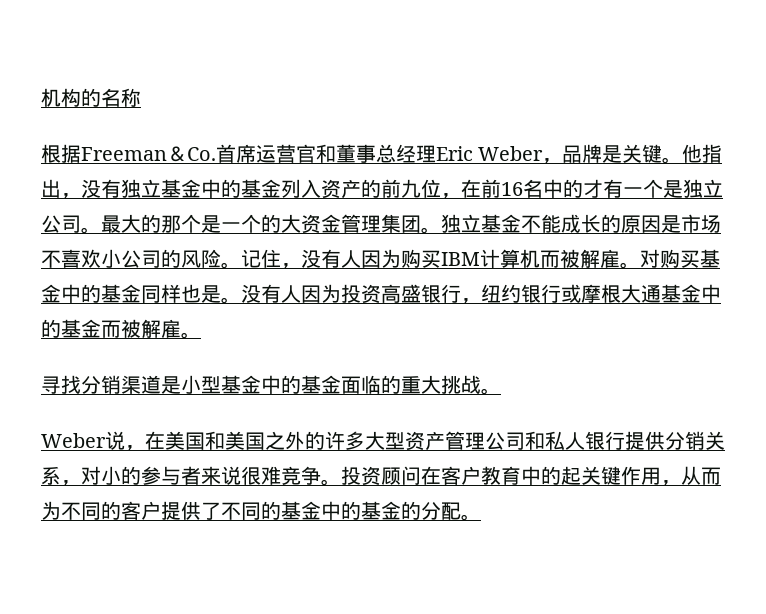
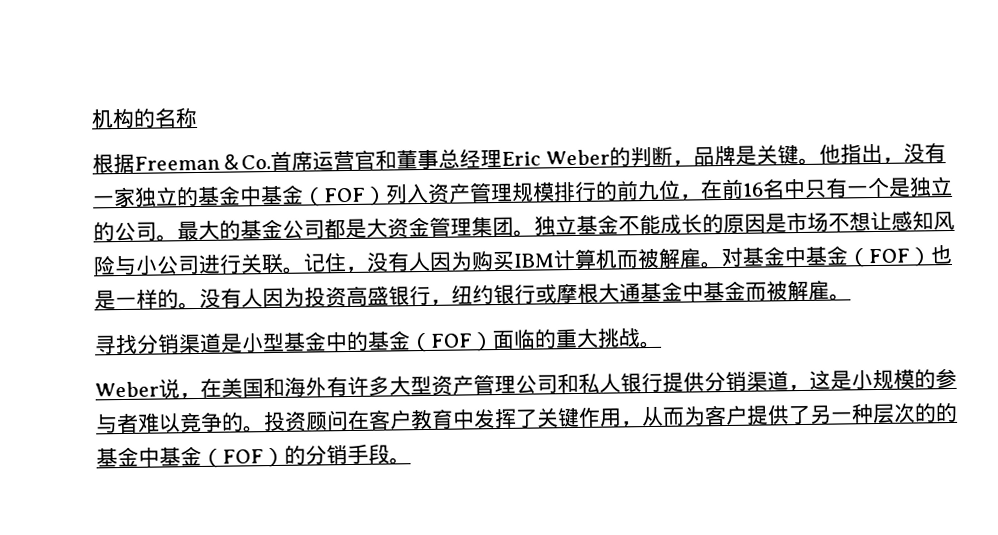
(544, 153) none -> [608,146,673,167] 的判断
[121,179,361,199] 独立基金中的基金列入资产 -> [93,180,597,208] 一家独立的基金中基金（FOF）列入资产管理规模排行
[563,179,603,198] 的才 -> [804,179,827,198] 只
(723, 188) none -> [93,222,115,242] 的
[161,214,281,233] 那个是一个的 -> [240,218,367,240] 基金公司都是
[61,249,221,268] 喜欢小公司的风险 -> [849,210,955,232] [93,253,284,276] 想让感知风险与小公司进行关联
[660,249,720,268] [41,284,221,303] 购买基金中的基金同样也是 -> [742,244,952,268] [94,289,179,310] 基金中基金（FOF）也是一样的
[41,319,61,338] 的 -> (704, 292) none
(341, 384) none -> [409,331,494,353] （FOF）
[225,431,325,450] 美国之外的 -> [283,376,348,397] 海外有
[705,431,725,450] [41,466,321,486] 关系，对小的参与者来说很难竞争 -> [745,367,957,392] [95,411,244,434] 渠道，这是小规模的参与者难以竞争的
[541,466,581,485] 的起 -> [473,408,538,429] 发挥了
[61,501,121,520] 不同的 -> (706, 416) none
[221,501,461,520] 不同的基金中的基金的分配 -> [809,402,958,425] [96,443,390,468] 另一种层次的的基金中基金（FOF）的分销手段

